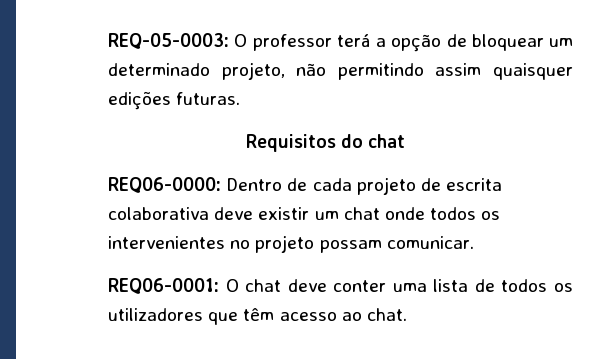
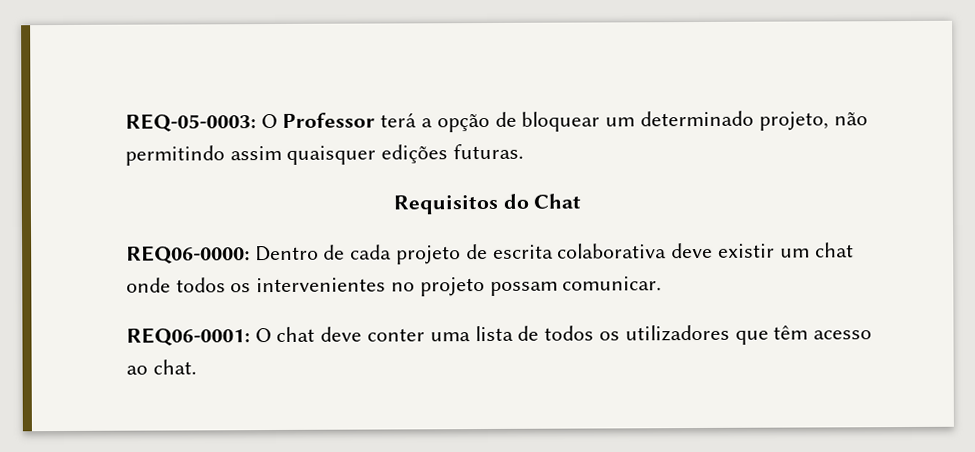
[252,34,332,51] professor -> [282,112,376,128] Professor
[368,134,406,148] chat -> [533,193,582,209] Chat

